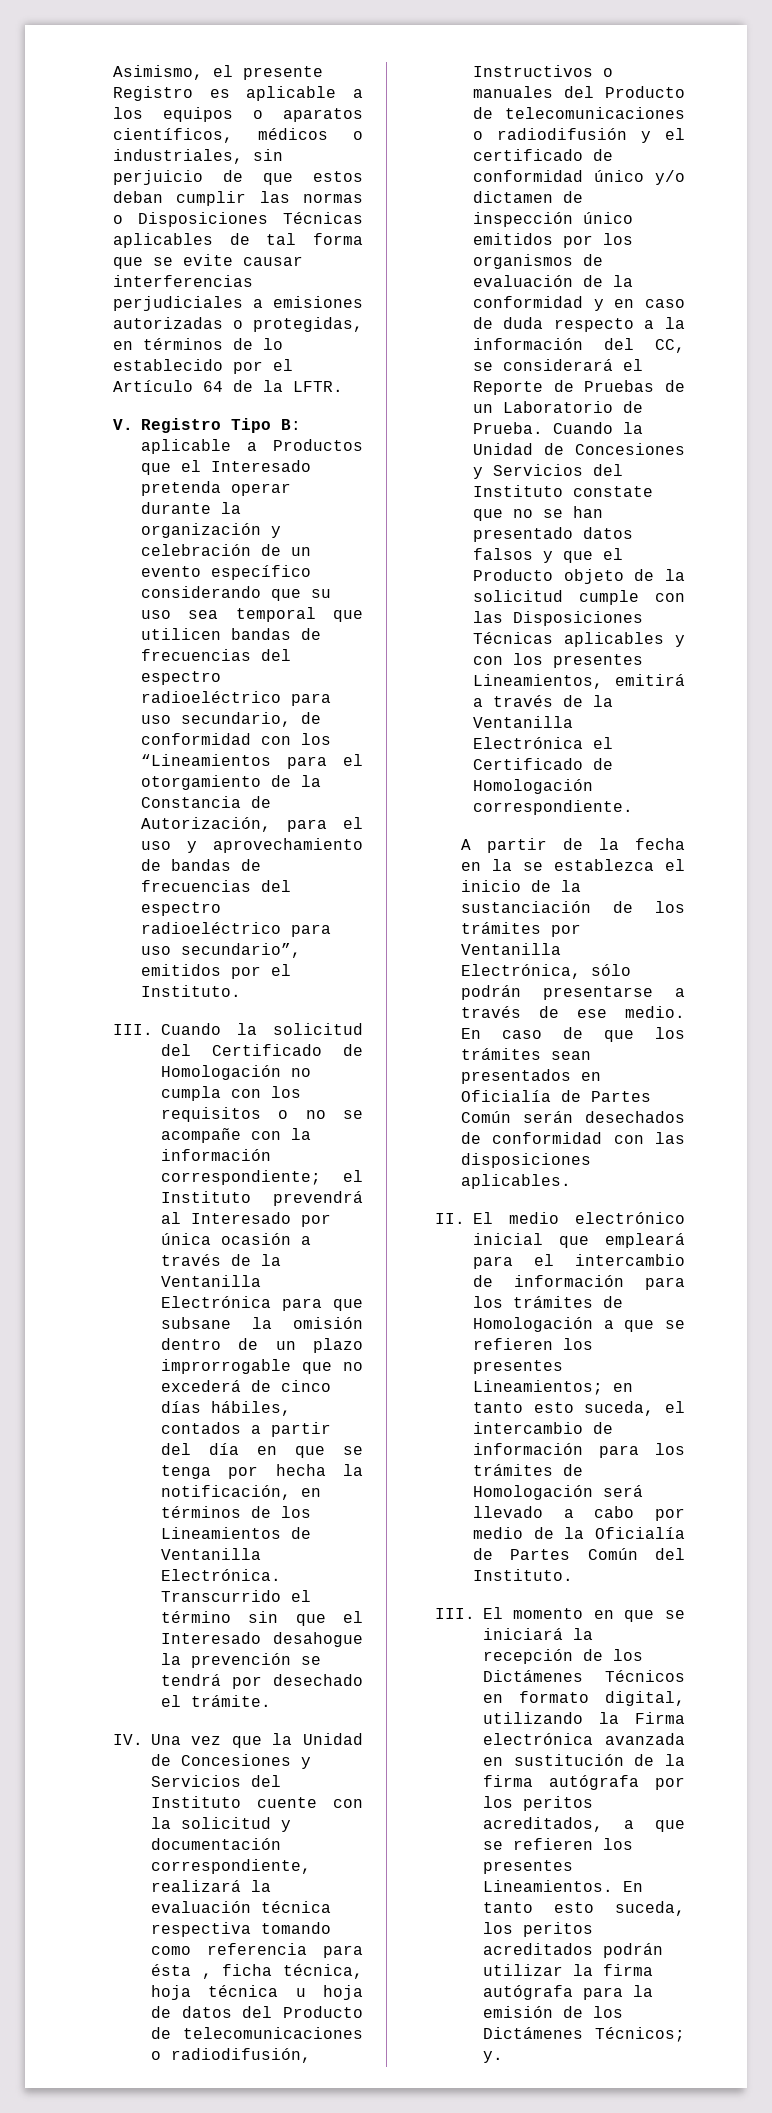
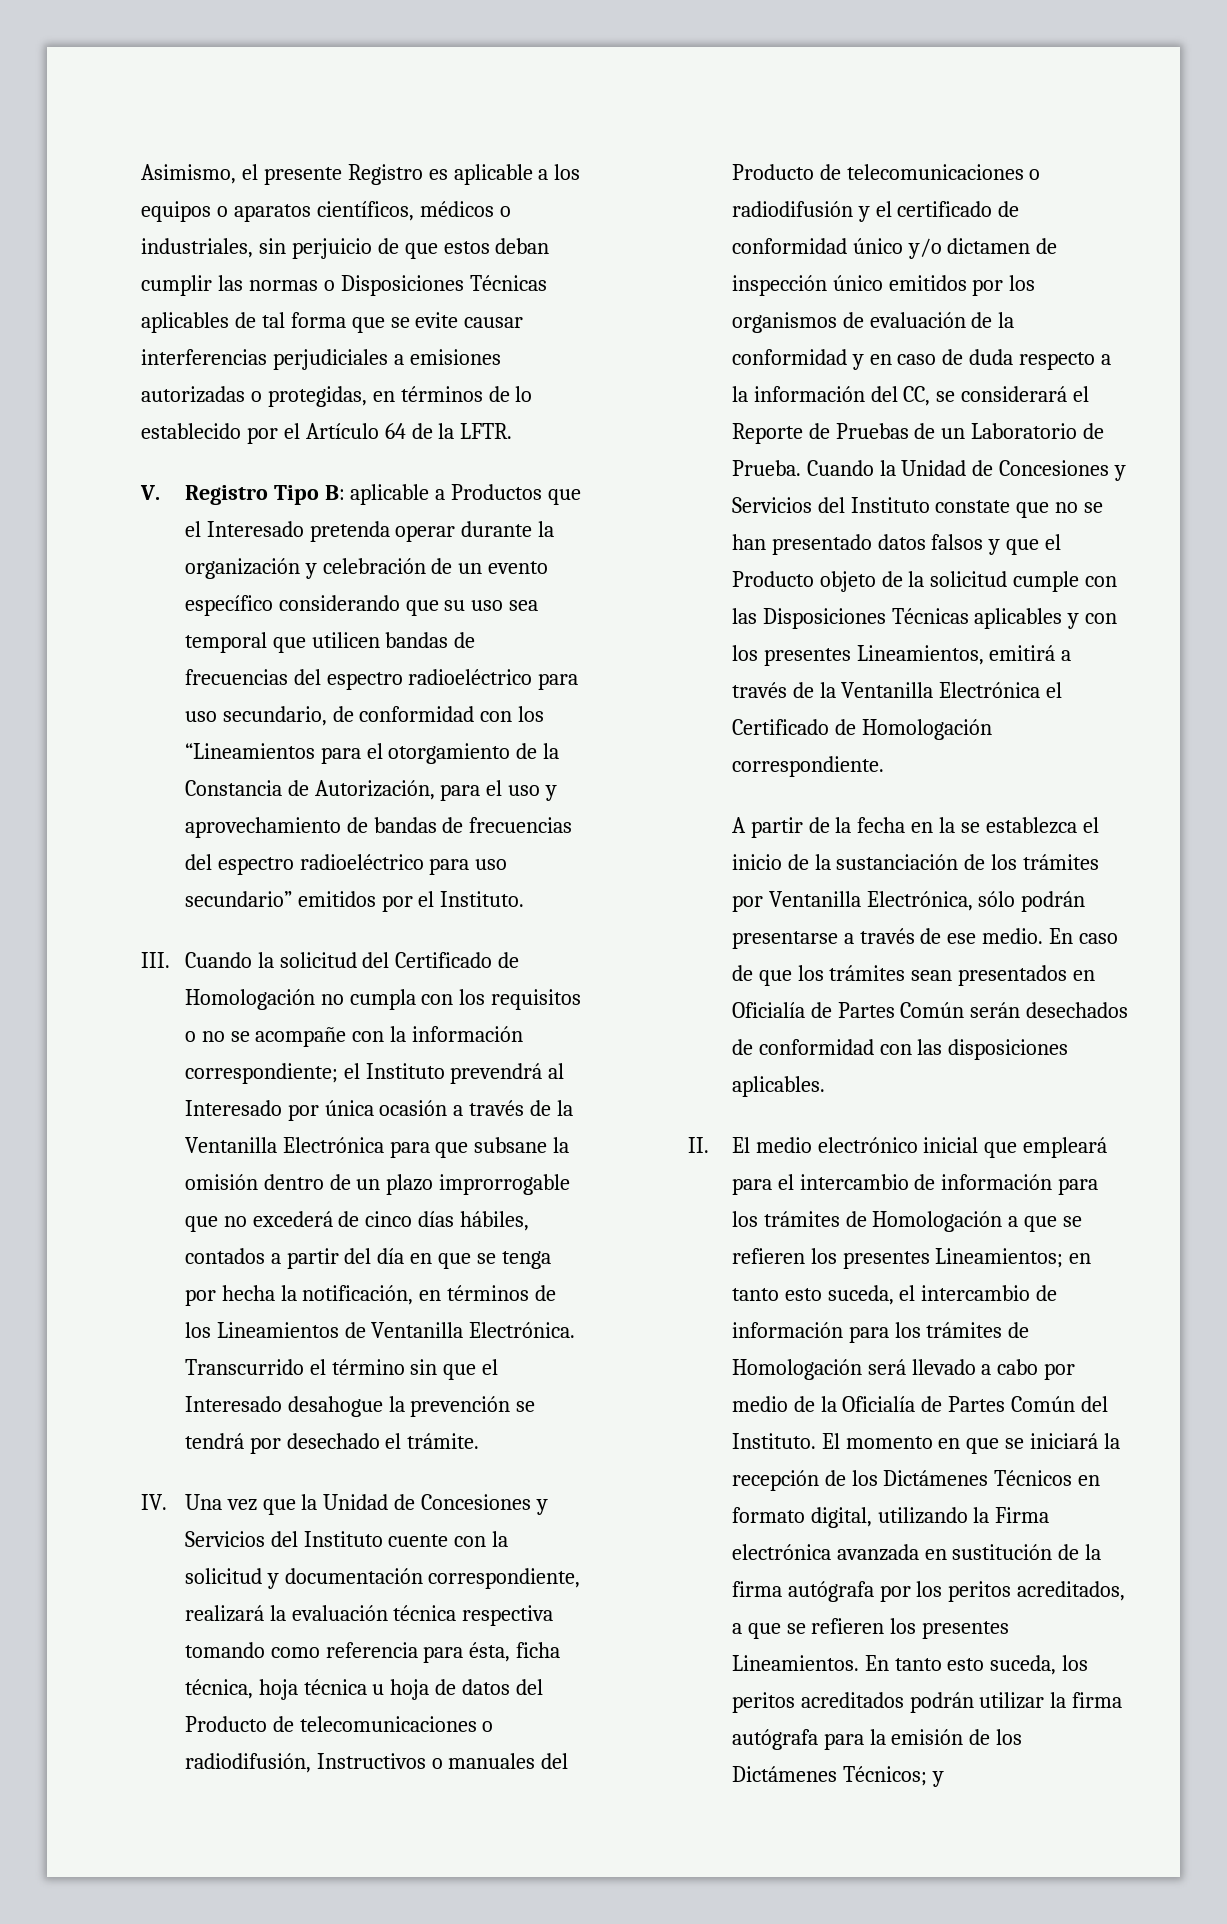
[180,943,301,958] secundario”, -> [184,891,292,907] secundario”
[150,1964,212,1979] ésta , -> [469,1642,511,1662] ésta,
[434,1608,475,1619] // III. -> (816, 1441) none
[482,2051,503,2063] y. -> [931,1771,944,1787] y

